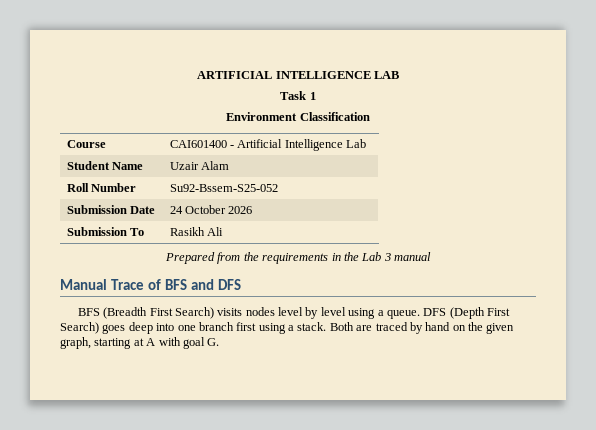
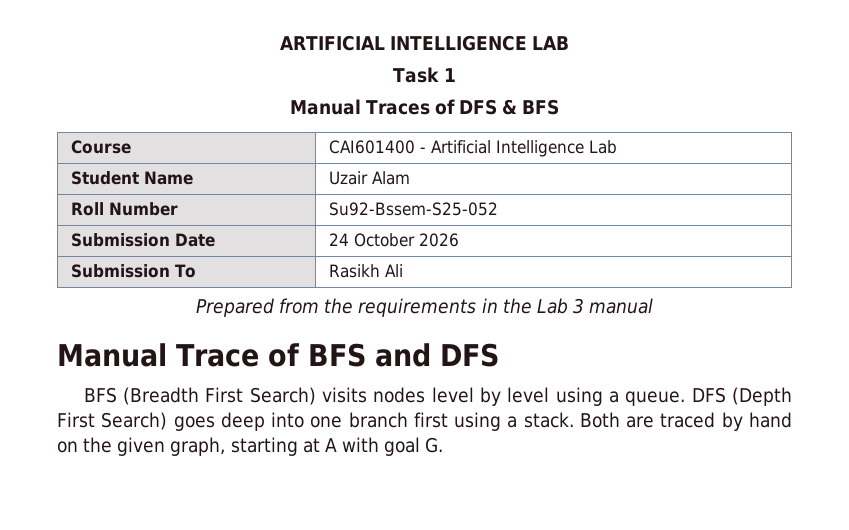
[226,112,370,121] Environment Classification -> [289,99,560,115] Manual Traces of DFS & BFS

